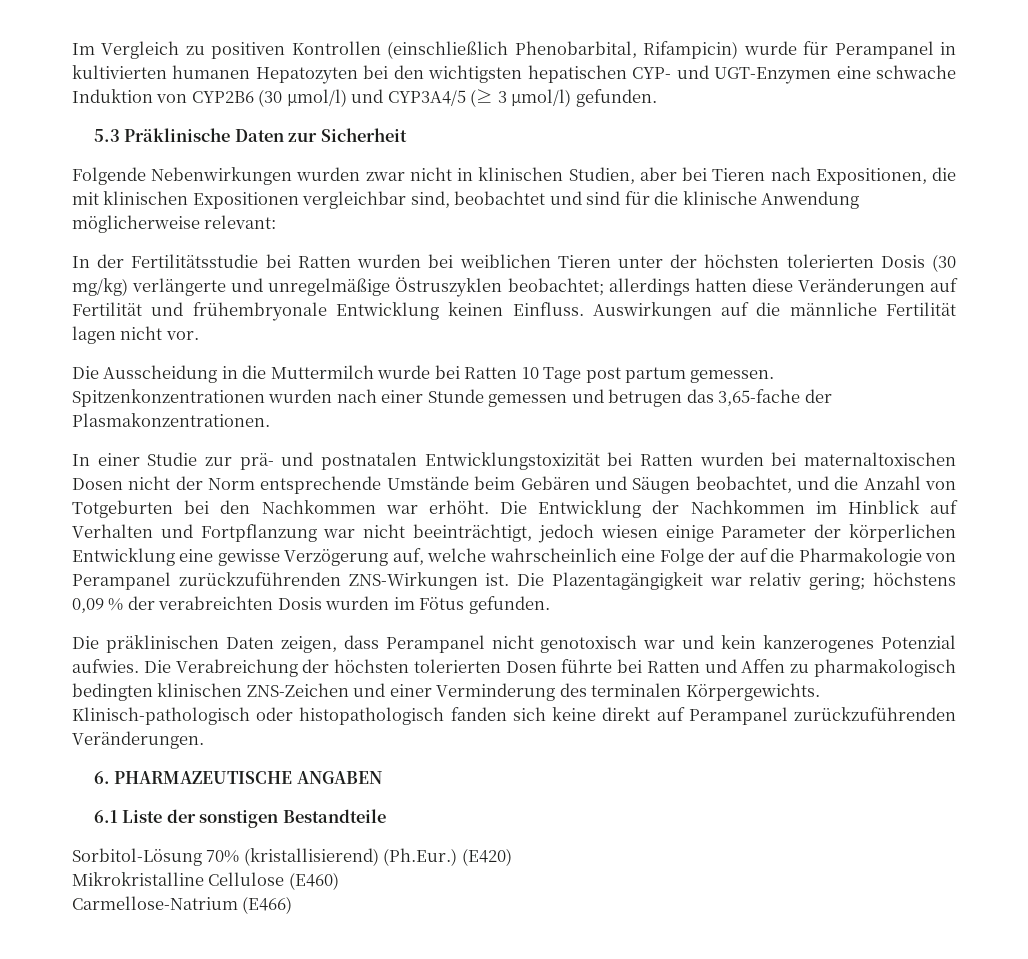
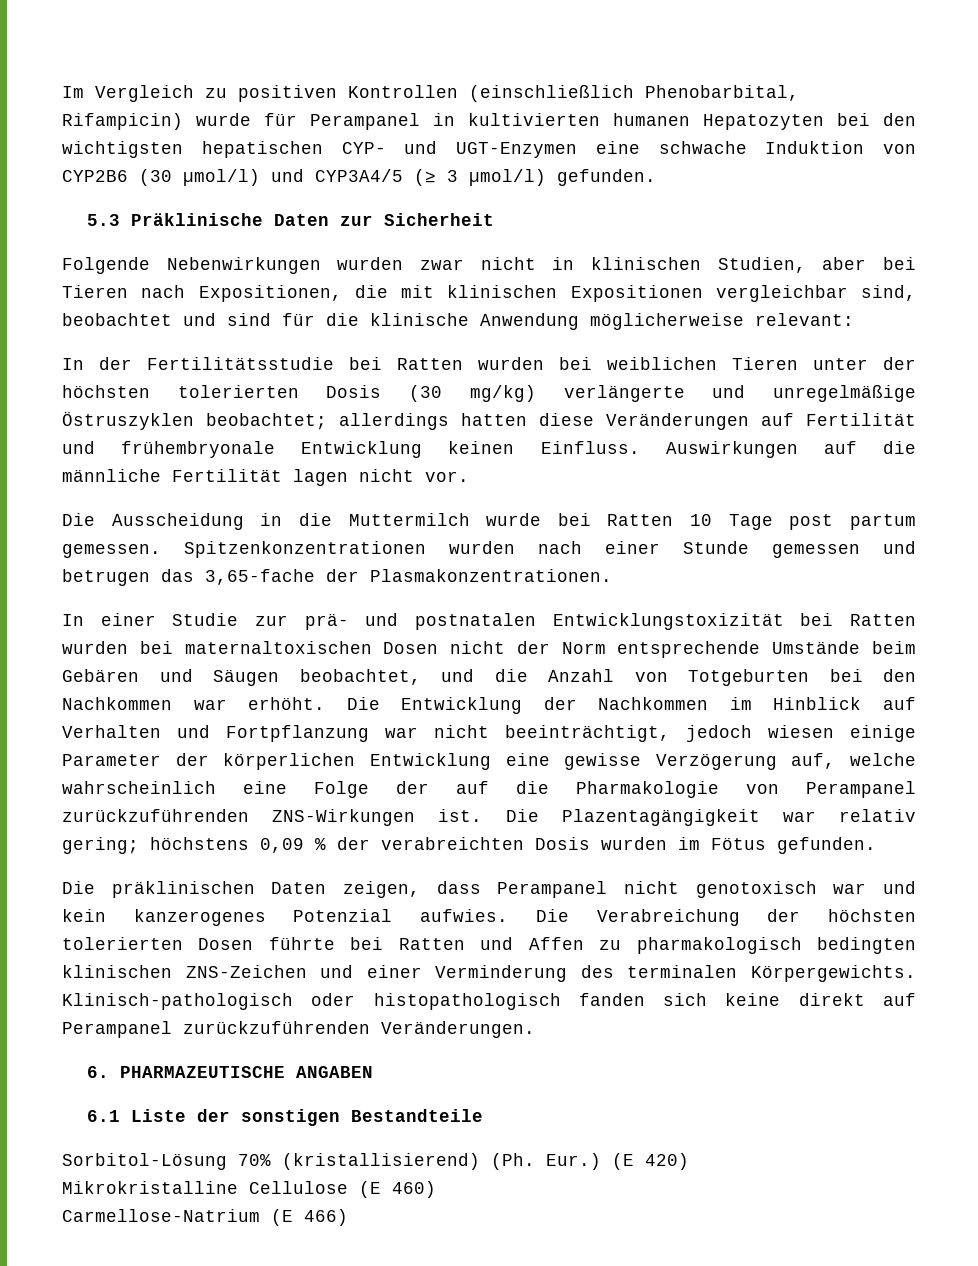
[383,848,512,866] (Ph.Eur.) (E420) -> [491,1153,689,1170] (Ph. Eur.) (E 420)
[288,872,339,890] (E460) -> [359,1181,436,1198] (E 460)
[242,896,293,914] (E466) -> [271,1209,348,1226] (E 466)

